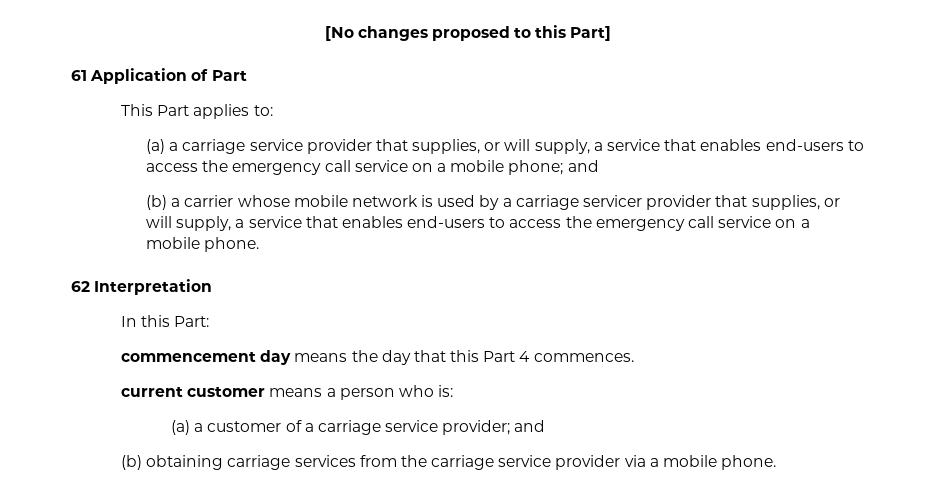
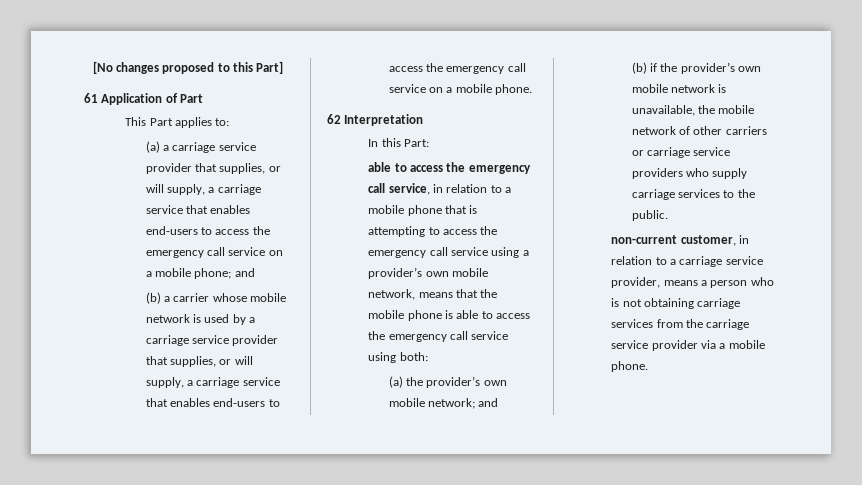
(603, 146) none -> [217,184,261,195] carriage
[583,195,840,210] [146,216,245,231] servicer provider that supplies, or will supply, a -> [192,335,279,346] [145,356,253,367] [145,377,240,388] service provider that supplies, or will supply, a carriage
[121,350,634,365] [121,385,454,400] [171,420,546,435] [121,455,143,470] commencement day means the day that this Part 4 commences. // current customer means a person who is: // (a) a customer of a carriage service provider; and // (b) -> [368,162,531,174] [368,183,512,195] [368,205,478,216] [368,226,498,237] [368,247,529,258] [368,267,488,279] [368,289,498,300] [368,310,531,321] [368,331,509,342] [368,352,428,363] [388,376,507,388] [388,398,499,409] [631,62,762,74] [631,84,727,93] [631,105,755,116] [631,126,767,135] [631,147,731,158] [631,168,748,179] [631,189,755,200] [631,210,668,221] [611,235,749,246] [611,256,763,267] [611,277,774,288] [611,298,642,307] able to access the emergency call service, in relation to a mobile phone that is attempting to access the emergency call service using a provider’s own mobile network, means that the mobile phone is able to access the emergency call service using both: // (a) the provider’s own mobile network; and // (b) if the provider’s own mobile network is unavailable, the mobile network of other carriers or carriage service providers who supply carriage services to the public. // non-current customer, in relation to a carriage service provider, means a person who is not

